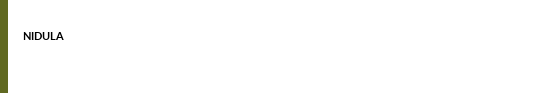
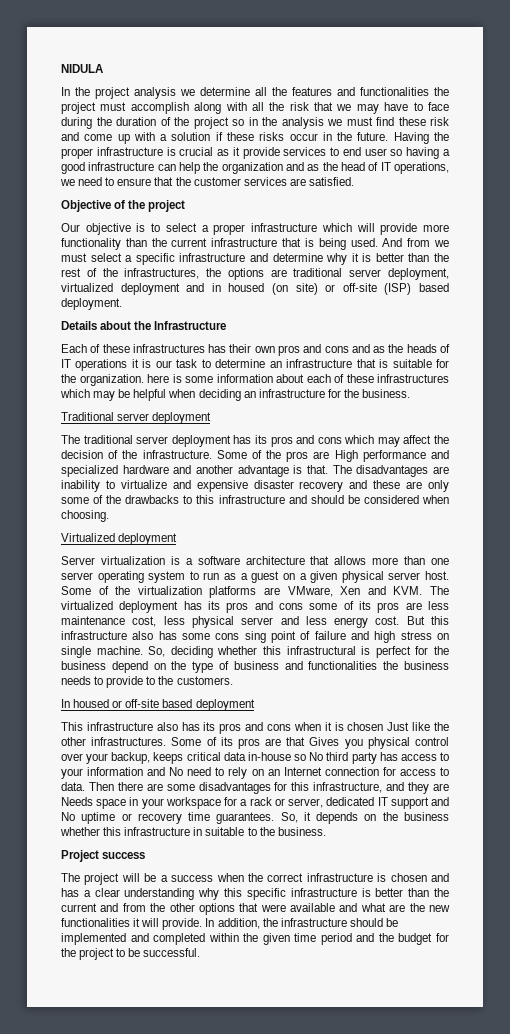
(64, 36) none -> [61,87,449,99] [61,102,449,114] [61,117,449,129] [61,132,449,144] [61,147,451,159] [61,162,449,174] [60,177,354,186] [61,200,186,212] [61,223,449,235] [61,238,449,250] [61,253,449,265] [61,268,449,280] [61,283,450,295] [61,298,122,310] [61,321,227,330] [61,344,450,356] [61,359,449,371] [61,374,449,386] [60,389,411,401] [61,412,212,424] [61,435,449,447] [61,450,450,462] [61,465,450,477] [61,480,449,492] [61,495,449,504] [61,510,109,522] [61,533,178,545] [61,556,449,565] [61,571,450,583] [61,586,450,598] [61,601,449,613] [61,616,450,628] [61,631,449,643] [61,646,450,658] [61,661,450,673] [61,676,233,688] [61,699,255,711] [61,722,449,734] [61,737,450,749] [61,752,449,764] [61,767,449,779] [61,782,450,794] [61,797,449,809] [61,812,449,824] [60,827,326,836] [61,850,146,862] [61,873,449,885] [61,888,449,900] [61,903,450,915] [61,918,398,930] [61,933,449,945] [61,948,201,960] // In the project analysis we determine all the features and functionalities the project must accomplish along with all the risk that we may have to face during the duration of the project so in the analysis we must find these risk and come up with a solution if these risks occur in the future. Having the proper infrastructure is crucial as it provide services to end user so having a good infrastructure can help the organization and as the head of IT operations, we need to ensure that the customer services are satisfied. // Objective of the project // Our objective is to select a proper infrastructure which will provide more functionality than the current infrastructure that is being used. And from we must select a specific infrastructure and determine why it is better than the rest of the infrastructures, the options are traditional server deployment, virtualized deployment and in housed (on site) or off-site (ISP) based deployment. // Details about the Infrastructure // Each of these infrastructures has their own pros and cons and as the heads of IT operations it is our task to determine an infrastructure that is suitable for the organization. here is some information about each of these infrastructures which may be helpful when deciding an infrastructure for the business. // Traditional server deployment // The traditional server deployment has its pros and cons which may affect the decision of the infrastructure. Some of the pros are High performance and specialized hardware and another advantage is that. The disadvantages are inability to virtualize and expensive disaster recovery and these are only some of the drawbacks to this infrastructure and should be considered when choosing. // Virtualized deployment // Server virtualization is a software architecture that allows more than one server operating system to run as a guest on a given physical server host. Some of the virtualization platforms are VMware, Xen and KVM. The virtualized deployment has its pros and cons some of its pros are less maintenance cost, less physical server and less energy cost. But this infrastructure also has some cons sing point of failure and high stress on single machine. So, deciding whether this infrastructural is perfect for the business depend on the type of business and functionalities the business needs to provide to the customers. // In housed or off-site based deployment // This infrastructure also has its pros and cons when it is chosen Just like the other infrastructures. Some of its pros are that Gives you physical control over your backup, keeps critical data in-house so No third party has access to your information and No need to rely on an Internet connection for access to data. Then there are some disadvantages for this infrastructure, and they are Needs space in your workspace for a rack or server, dedicated IT support and No uptime or recovery time guarantees. So, it depends on the business whether this infrastructure in suitable to the business. // Project success // The project will be a success when the correct infrastructure is chosen and has a clear understanding why this specific infrastructure is better than the current and from the other options that were available and what are the new functionalities it will provide. In addition, the infrastructure should be implemented and completed within the given time period and the budget for the project to be successful.

